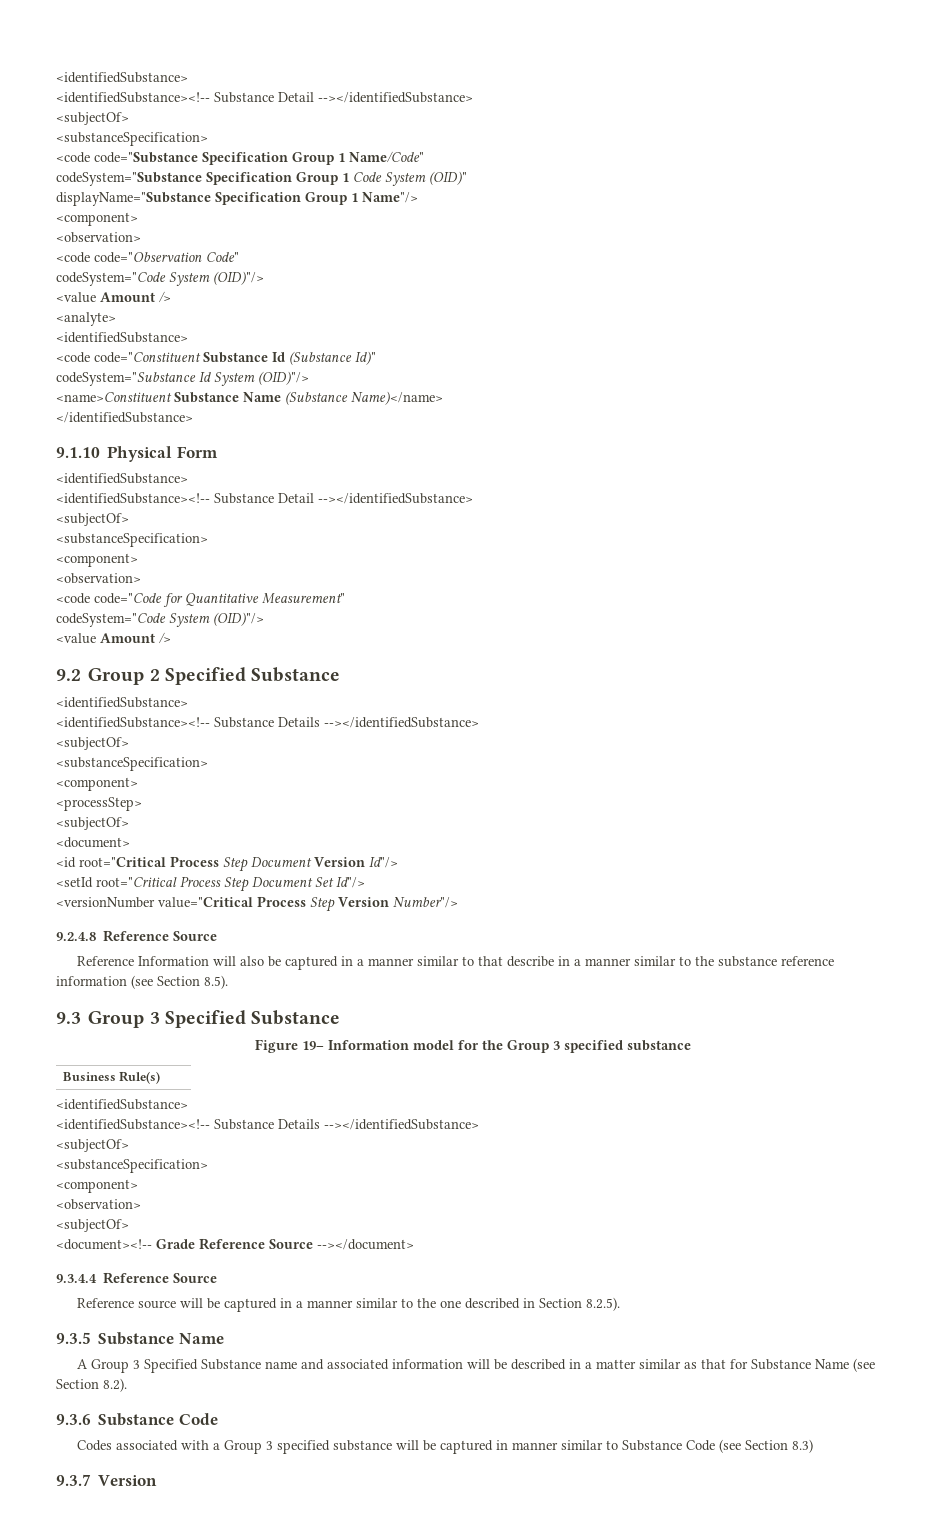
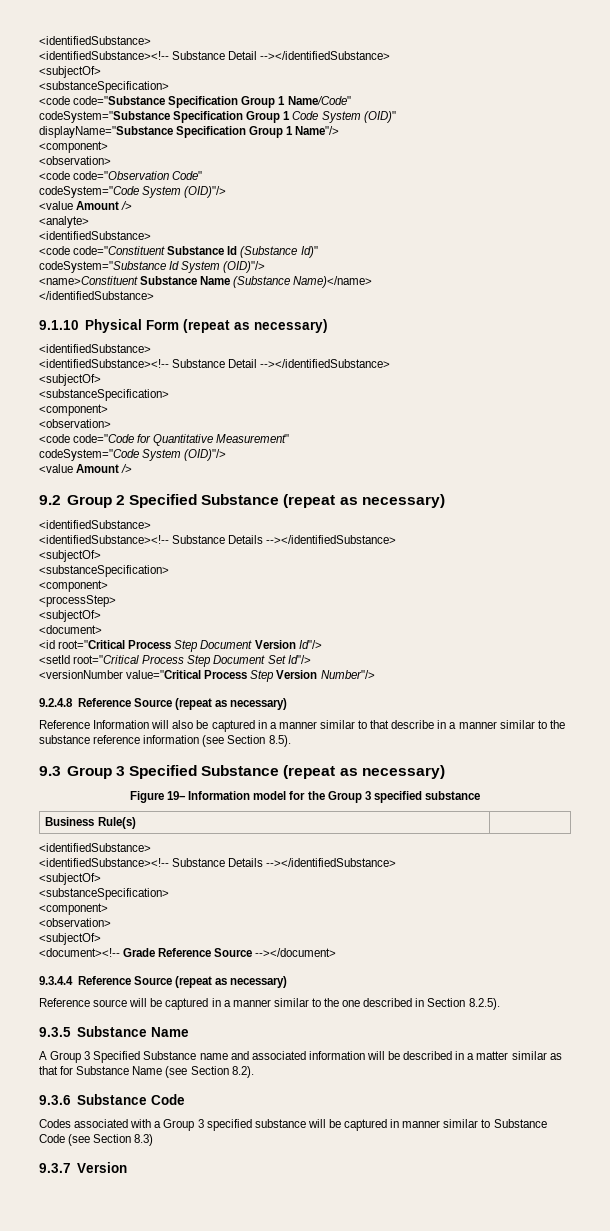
(218, 452) none -> [182,319,328,333] (repeat as necessary)
(341, 674) none -> [283,494,445,508] (repeat as necessary)
(218, 936) none -> [174,698,288,710] (repeat as necessary)
(341, 1017) none -> [283,765,445,779] (repeat as necessary)
(218, 1278) none -> [174,976,288,988] (repeat as necessary)

